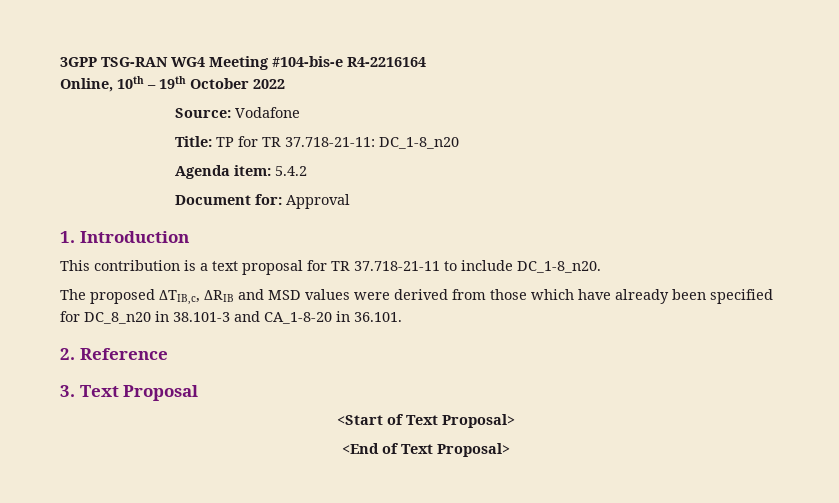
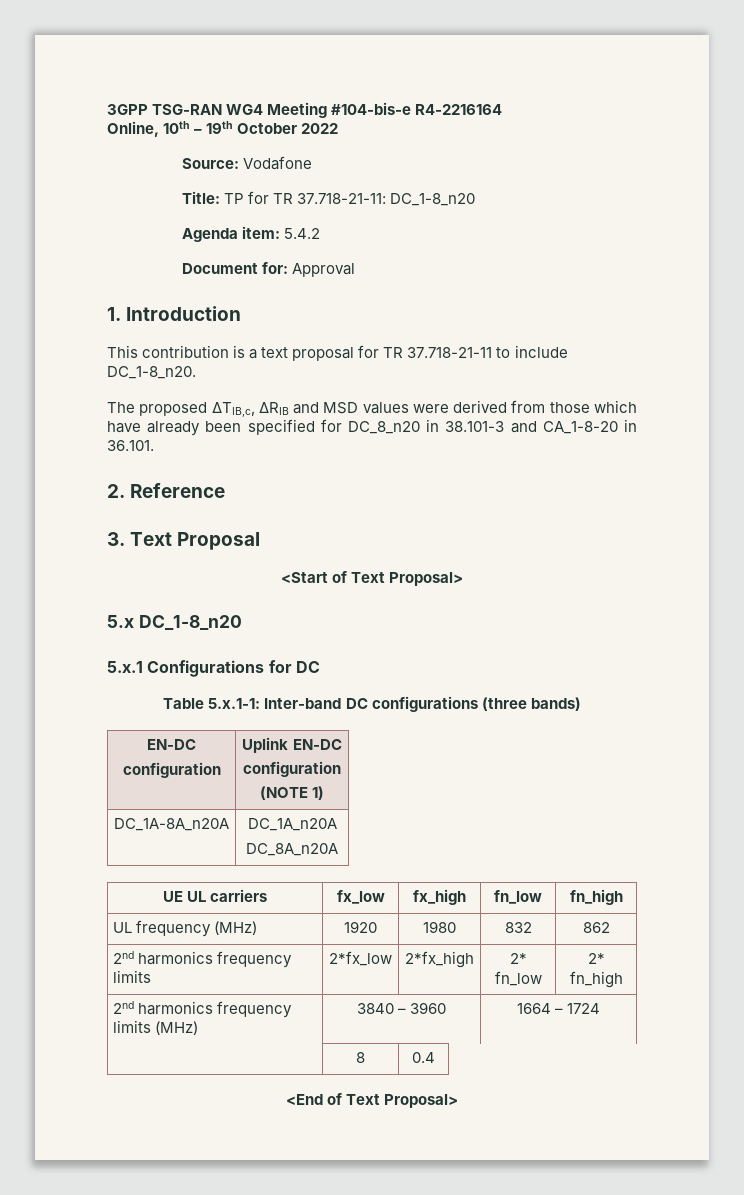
(515, 421) none -> [107,615,242,630] [107,660,320,677] [163,696,581,712] [147,739,196,750] [122,762,221,778] [242,737,342,753] [243,761,341,777] [259,786,325,800] [114,818,229,831] [247,818,337,831] [246,843,338,856] [162,889,268,902] [336,890,385,904] [413,889,466,905] [494,890,542,904] [569,889,623,905] [113,920,258,937] [344,921,377,933] [423,921,456,933] [504,922,532,933] [582,922,610,933] [113,951,293,968] [113,970,152,983] [329,951,392,966] [405,951,474,968] [509,953,527,964] [494,971,542,986] [587,953,605,964] [569,971,623,988] [113,1001,293,1018] [113,1020,199,1035] [356,1002,447,1014] [516,1003,601,1014] [356,1052,365,1063] [412,1052,435,1063] // 5.x DC_1-8_n20 // 5.x.1 Configurations for DC // Table 5.x.1-1: Inter-band DC configurations (three bands) // EN-DC // configuration | Uplink EN-DC // configuration // (NOTE 1) // DC_1A-8A_n20A | DC_1A_n20A // DC_8A_n20A // UE UL carriers | fx_low | fx_high | fn_low | fn_high // UL frequency (MHz) | 1920 | 1980 | 832 | 862 // 2nd harmonics frequency limits | 2*fx_low | 2*fx_high | 2* fn_low | 2* fn_high // 2nd harmonics frequency limits (MHz) | 3840 – 3960 | 1664 – 1724 // | 8 | 0.4

